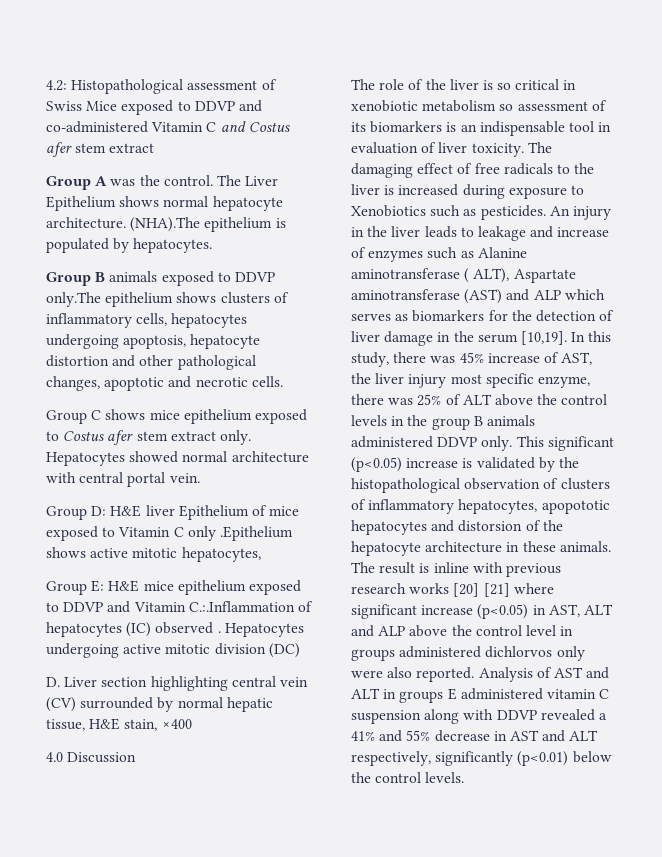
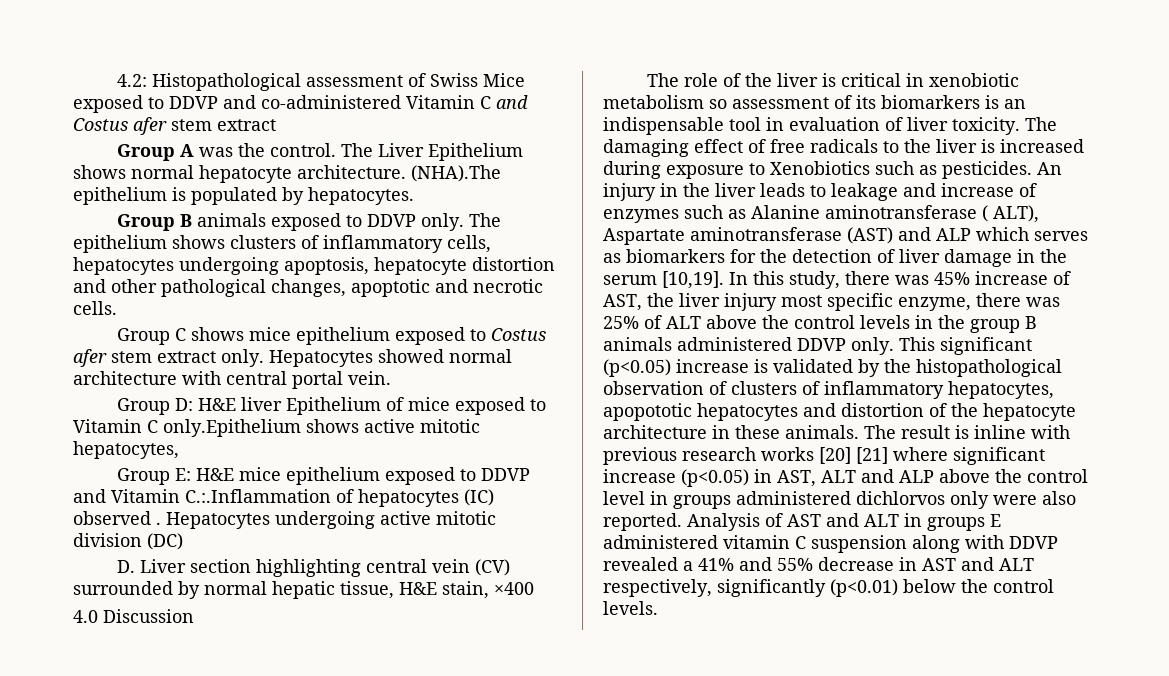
[46,292,101,307] only.The -> [421,213,502,231] only. The
[187,526,293,541] only .Epithelium -> [163,419,301,437] only.Epithelium
[497,83,512,90] so -> (837, 80) none
[458,520,523,532] distorsion -> [841,403,924,417] distortion

